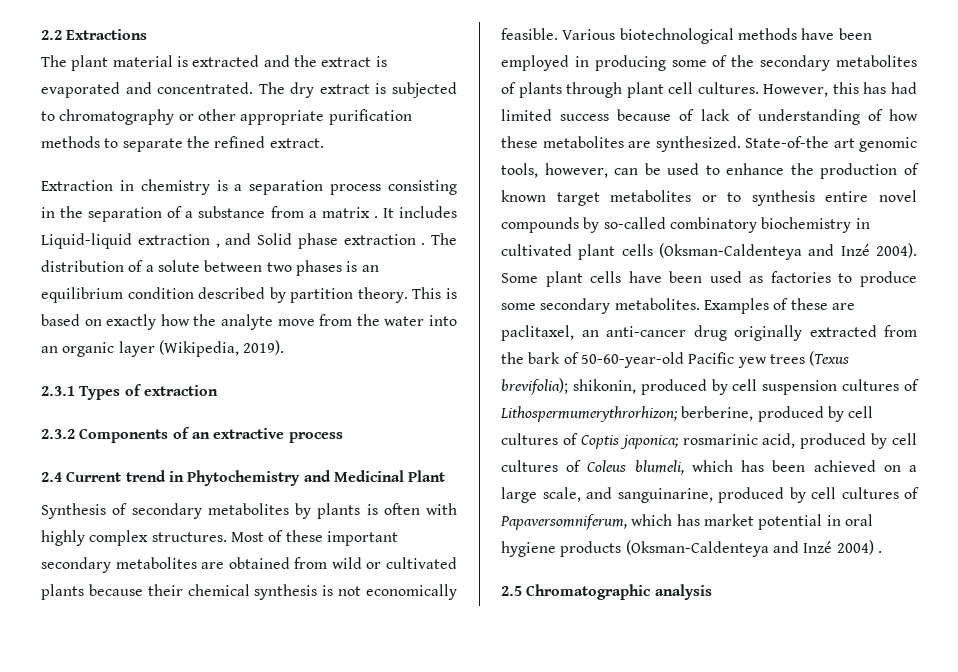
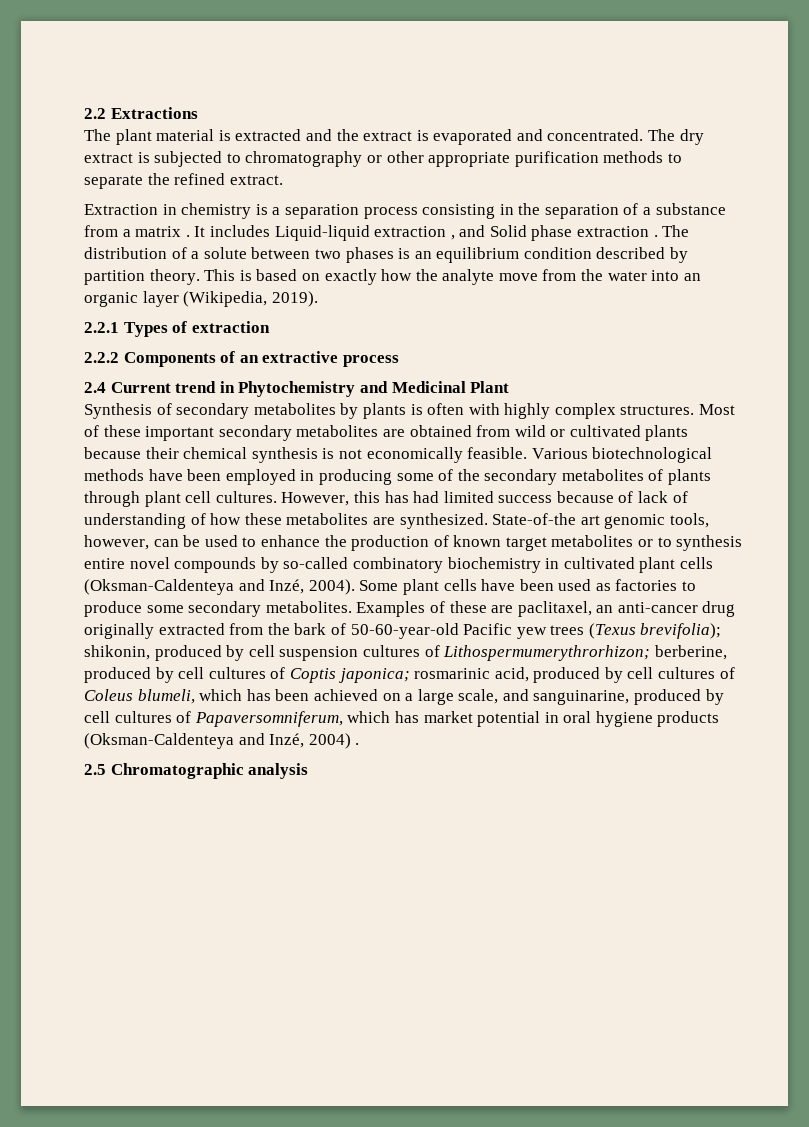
[41,386,75,396] 2.3.1 -> [84,322,119,333] 2.2.1
[41,429,75,439] 2.3.2 -> [84,352,119,363] 2.2.2
[840,244,870,256] Inzé -> [269,579,305,594] Inzé,
[803,541,833,553] Inzé -> [269,733,305,748] Inzé,

